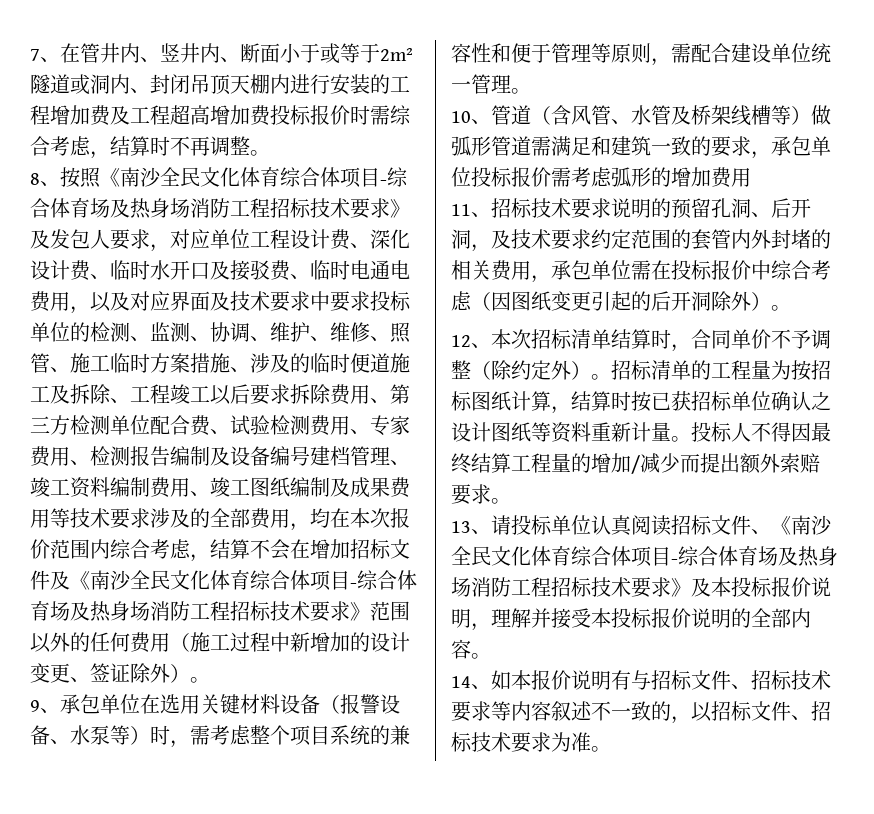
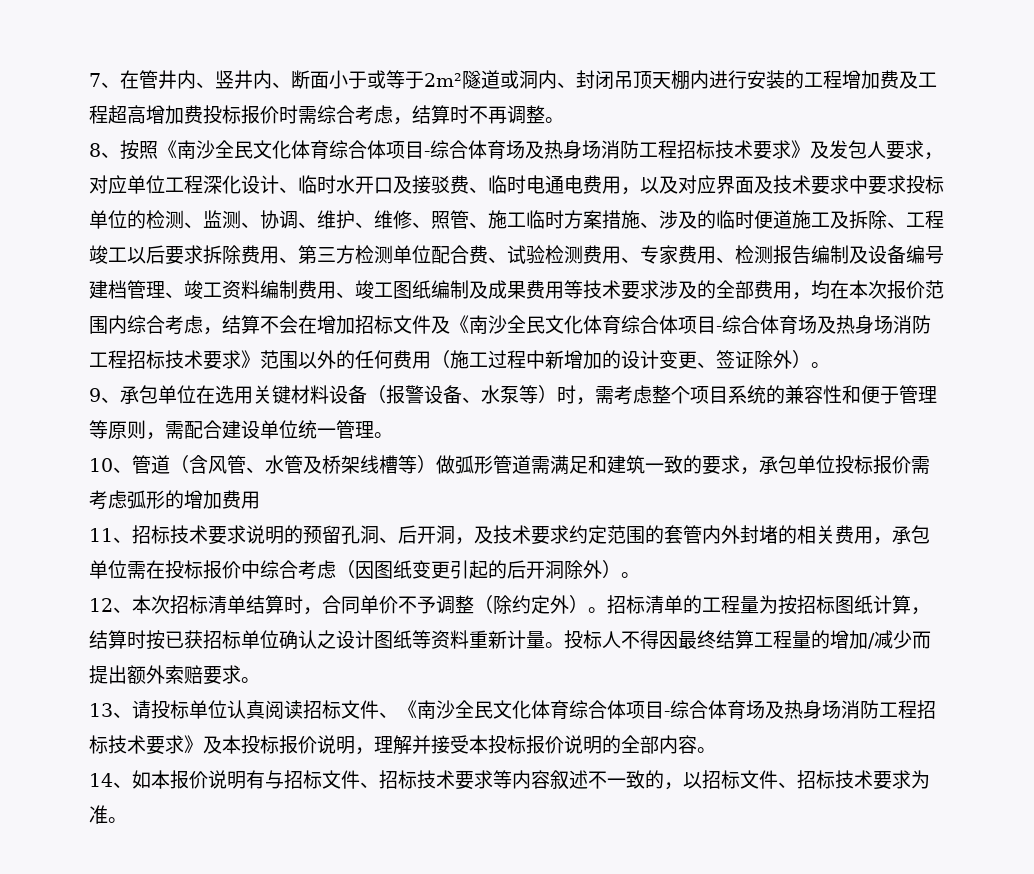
[290,229,370,250] 设计费、 -> (203, 184) none
[70,260,91,281] 费 -> (279, 184) none

